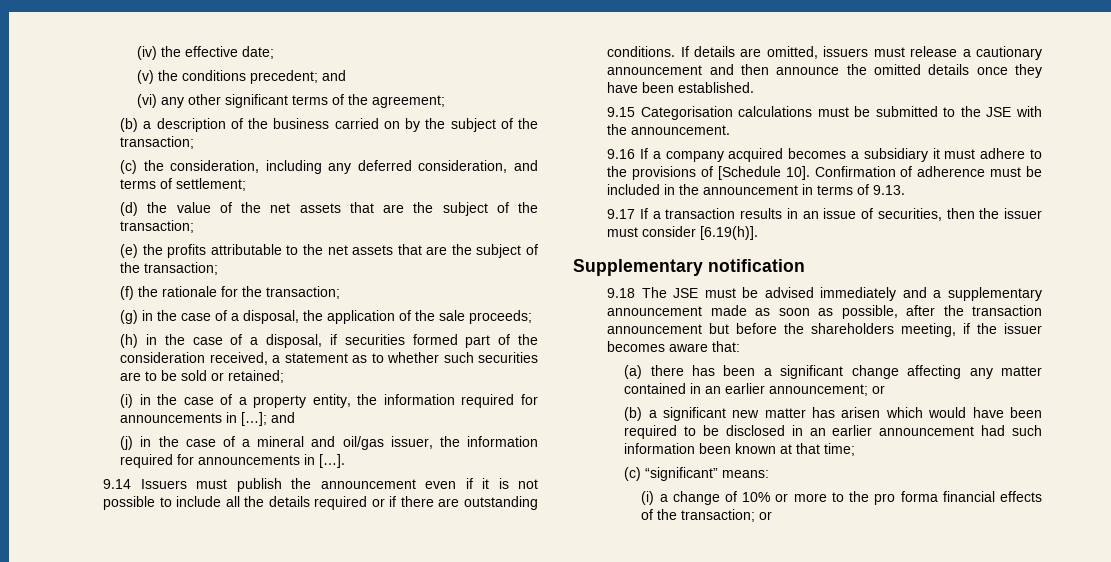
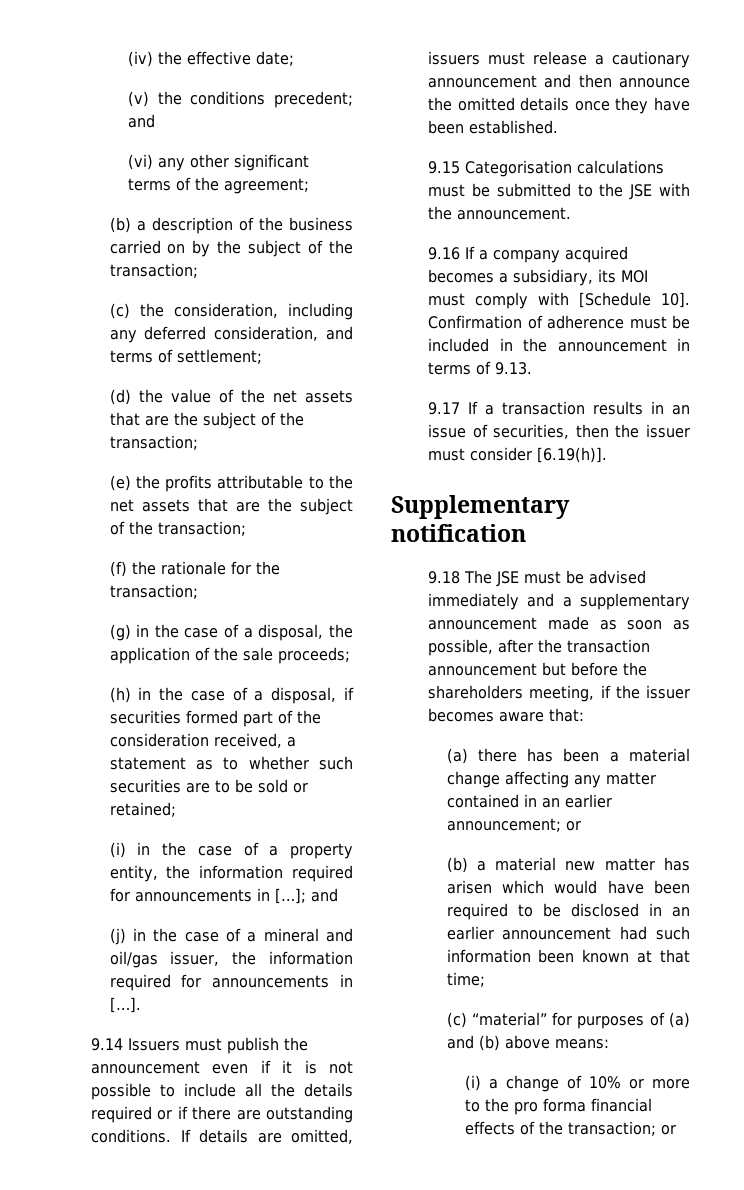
[863,148,1042,162] [607,166,713,180] subsidiary it must adhere to the provisions of -> [513,269,649,286] [428,292,570,309] subsidiary, its MOI must comply with
[780,365,844,379] significant -> [629,748,690,762] material
[662,407,726,421] significant -> [495,857,557,871] material
[645,467,719,481] “significant” -> [471,1012,690,1029] [446,1035,550,1051] “material” for purposes of (a) and (b) above

